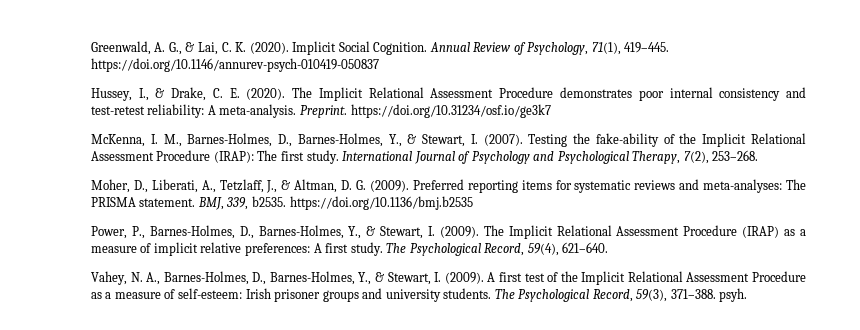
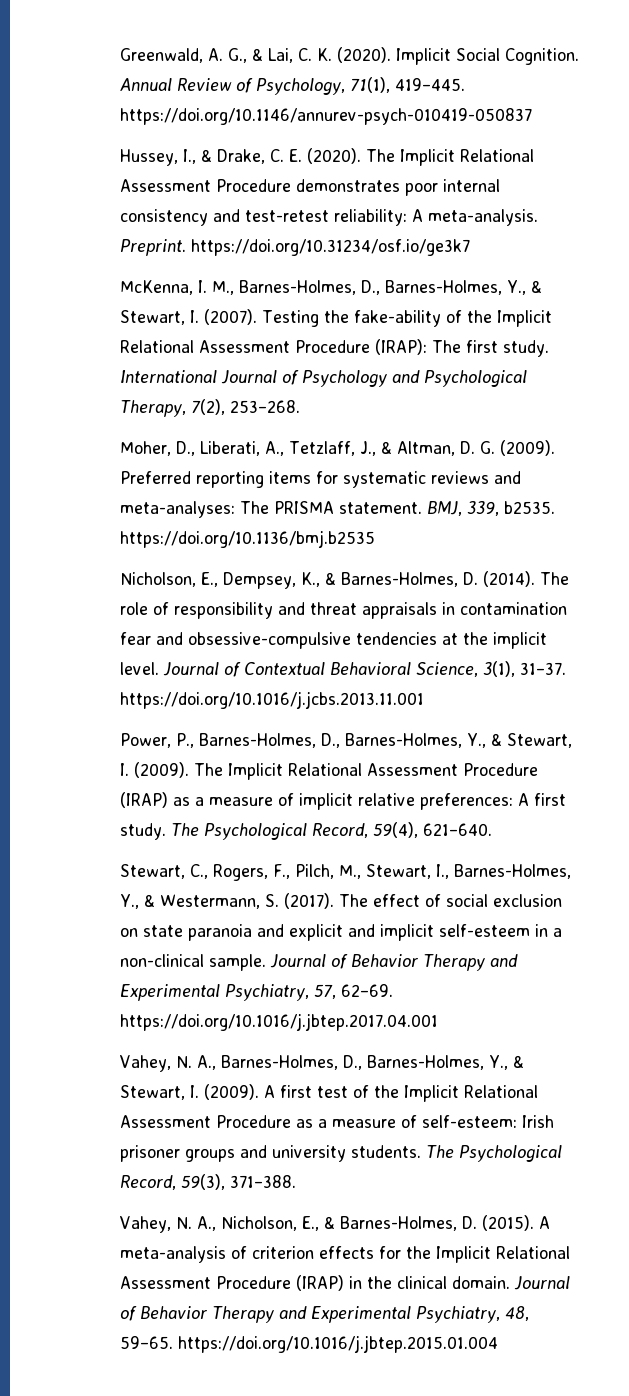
(473, 203) none -> [120,571,570,589] [120,602,568,619] [120,632,548,649] [120,661,567,677] [120,691,425,709] // Nicholson, E., Dempsey, K., & Barnes-Holmes, D. (2014). The role of responsibility and threat appraisals in contamination fear and obsessive-compulsive tendencies at the implicit level. Journal of Contextual Behavioral Science, 3(1), 31–37. https://doi.org/10.1016/j.jcbs.2013.11.001
(609, 247) none -> [120,864,572,881] [120,893,563,909] [120,924,563,941] [120,954,519,971] [120,984,394,1001] [120,1013,439,1031] // Stewart, C., Rogers, F., Pilch, M., Stewart, I., Barnes-Holmes, Y., & Westermann, S. (2017). The effect of social exclusion on state paranoia and explicit and implicit self-esteem in a non-clinical sample. Journal of Behavior Therapy and Experimental Psychiatry, 57, 62–69. https://doi.org/10.1016/j.jbtep.2017.04.001
[719,288,748,302] psyh. -> [120,1215,551,1233] [120,1246,571,1263] [120,1275,571,1291] [120,1306,530,1323] [120,1335,499,1353] // Vahey, N. A., Nicholson, E., & Barnes-Holmes, D. (2015). A meta-analysis of criterion effects for the Implicit Relational Assessment Procedure (IRAP) in the clinical domain. Journal of Behavior Therapy and Experimental Psychiatry, 48, 59–65. https://doi.org/10.1016/j.jbtep.2015.01.004

